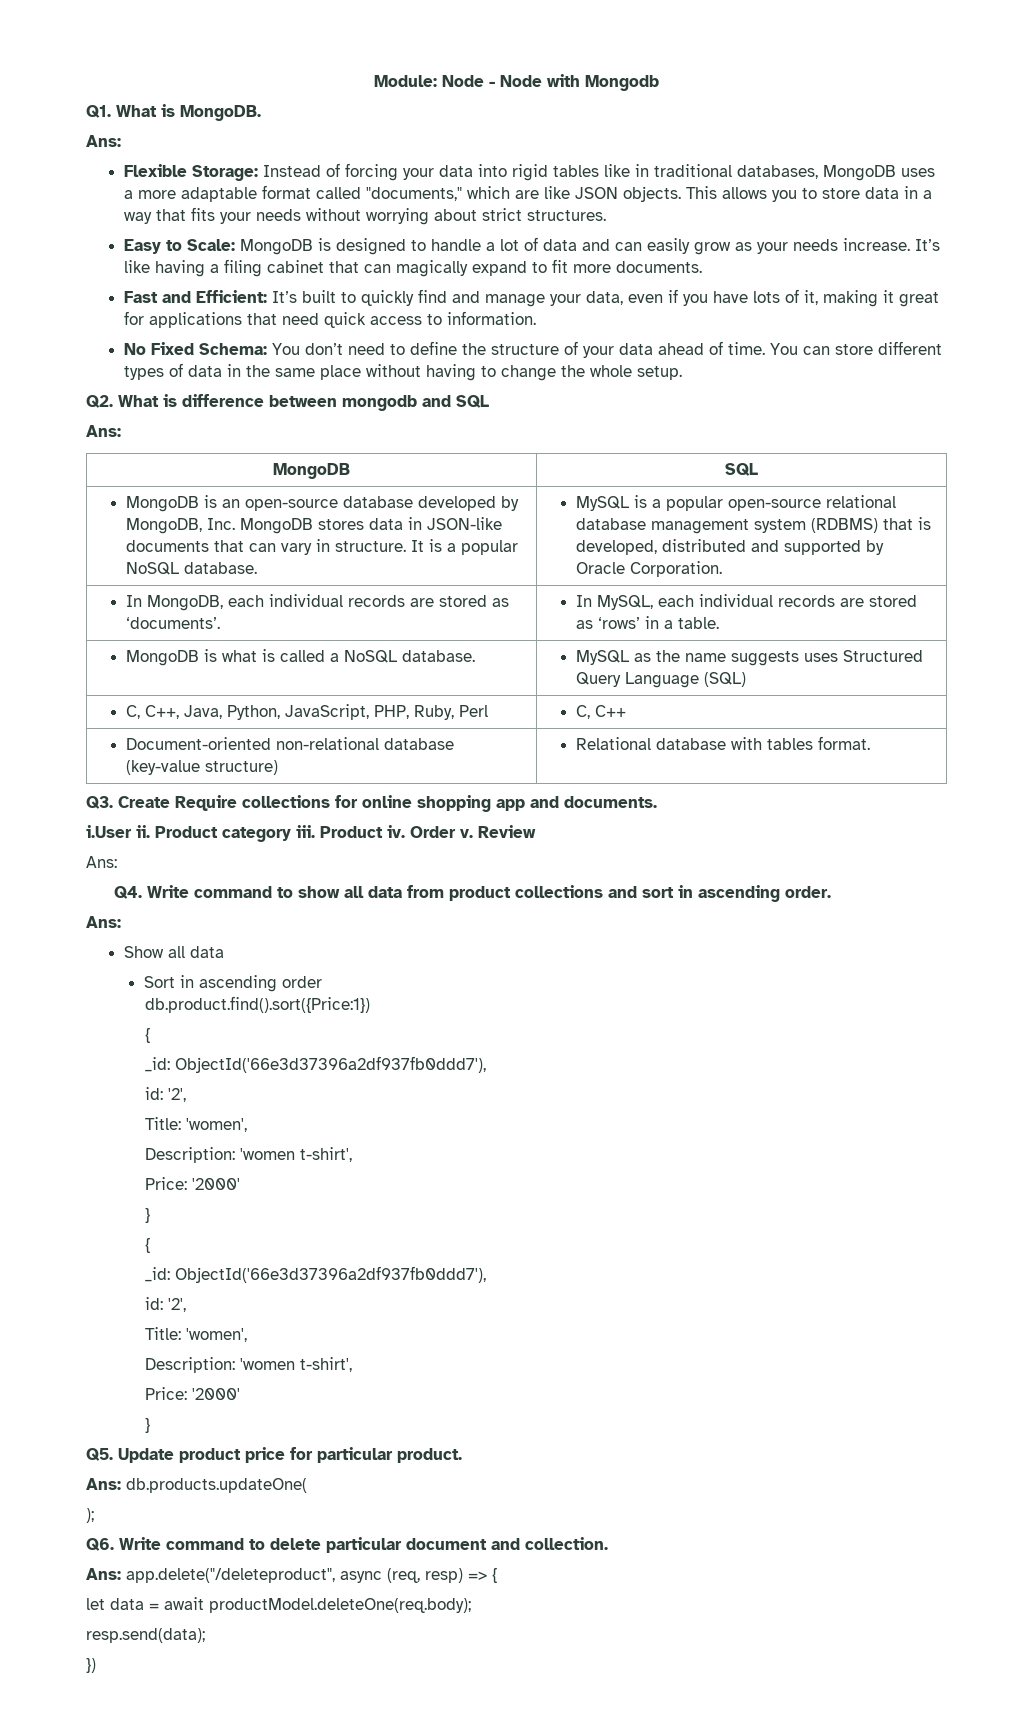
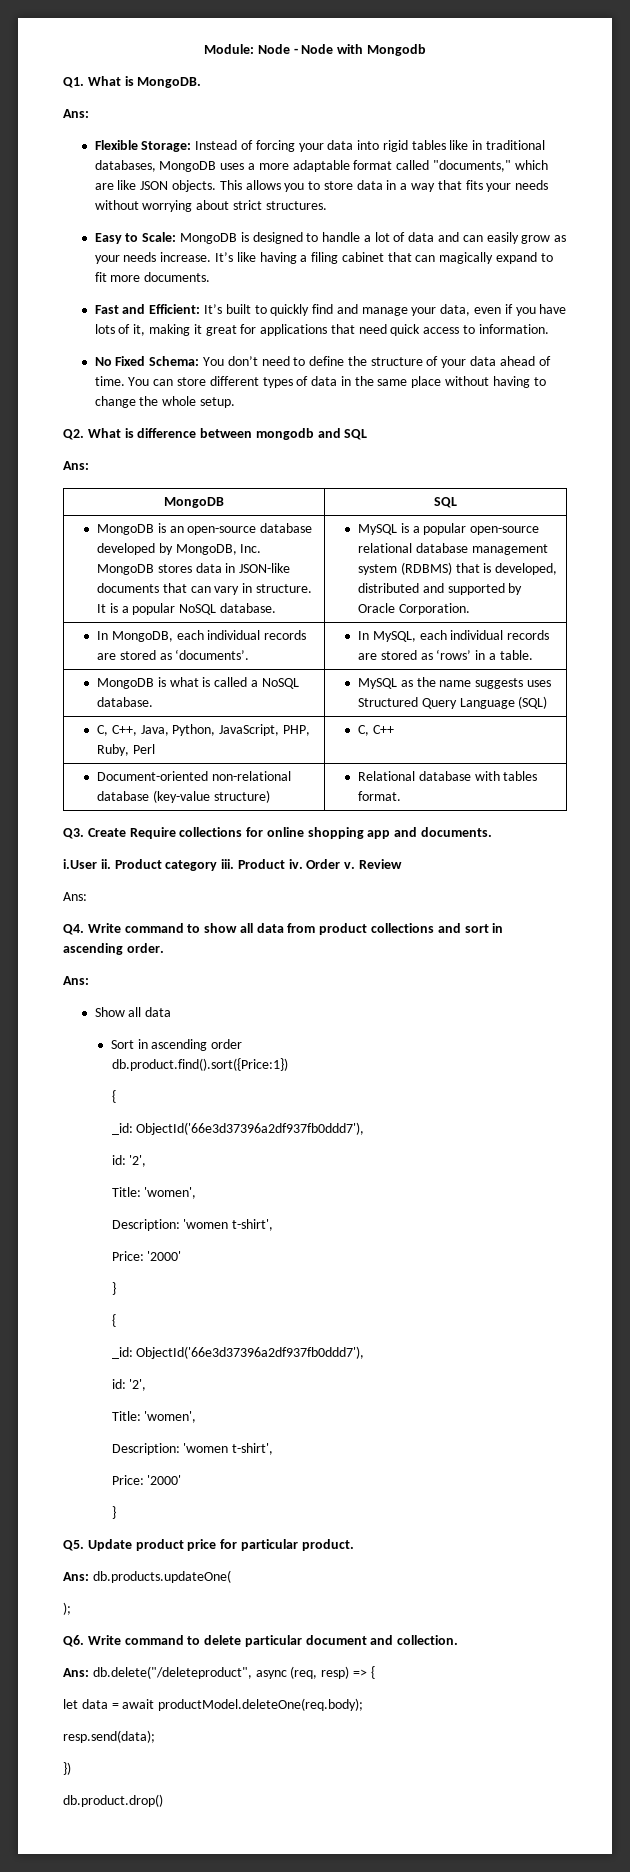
[126,1568,335,1583] app.delete("/deleteproduct", -> [92,1666,252,1679] db.delete("/deleteproduct",
(96, 1665) none -> [63,1794,163,1807] // db.product.drop()

